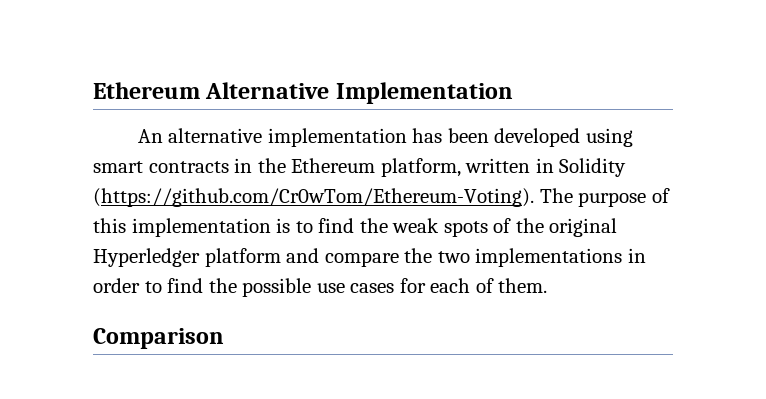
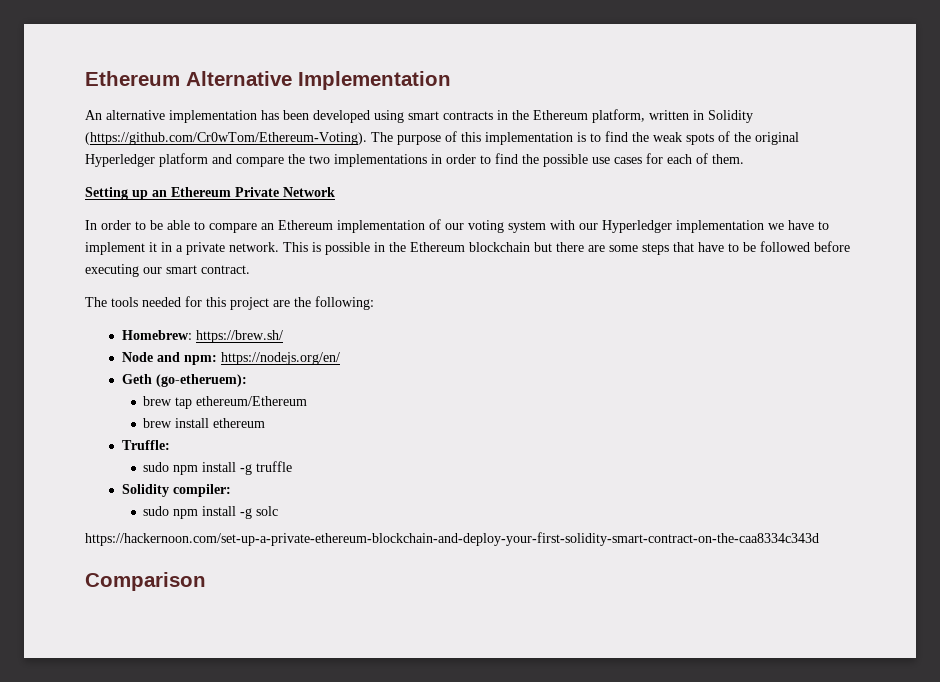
(548, 285) none -> [85,187,335,200] [85,219,829,233] [85,241,850,255] [85,264,250,277] [85,296,374,310] [121,330,283,343] [121,352,340,365] [121,374,247,387] [143,396,308,409] [143,418,266,428] [121,440,170,450] [143,461,293,475] [121,484,231,497] [143,506,279,519] [85,532,819,546] // Setting up an Ethereum Private Network // In order to be able to compare an Ethereum implementation of our voting system with our Hyperledger implementation we have to implement it in a private network. This is possible in the Ethereum blockchain but there are some steps that have to be followed before executing our smart contract. // The tools needed for this project are the following: // Homebrew: https://brew.sh/ // Node and npm: https://nodejs.org/en/ // Geth (go-etheruem): // brew tap ethereum/Ethereum // brew install ethereum // Truffle: // sudo npm install -g truffle // Solidity compiler: // sudo npm install -g solc // https://hackernoon.com/set-up-a-private-ethereum-blockchain-and-deploy-your-first-solidity-smart-contract-on-the-caa8334c343d

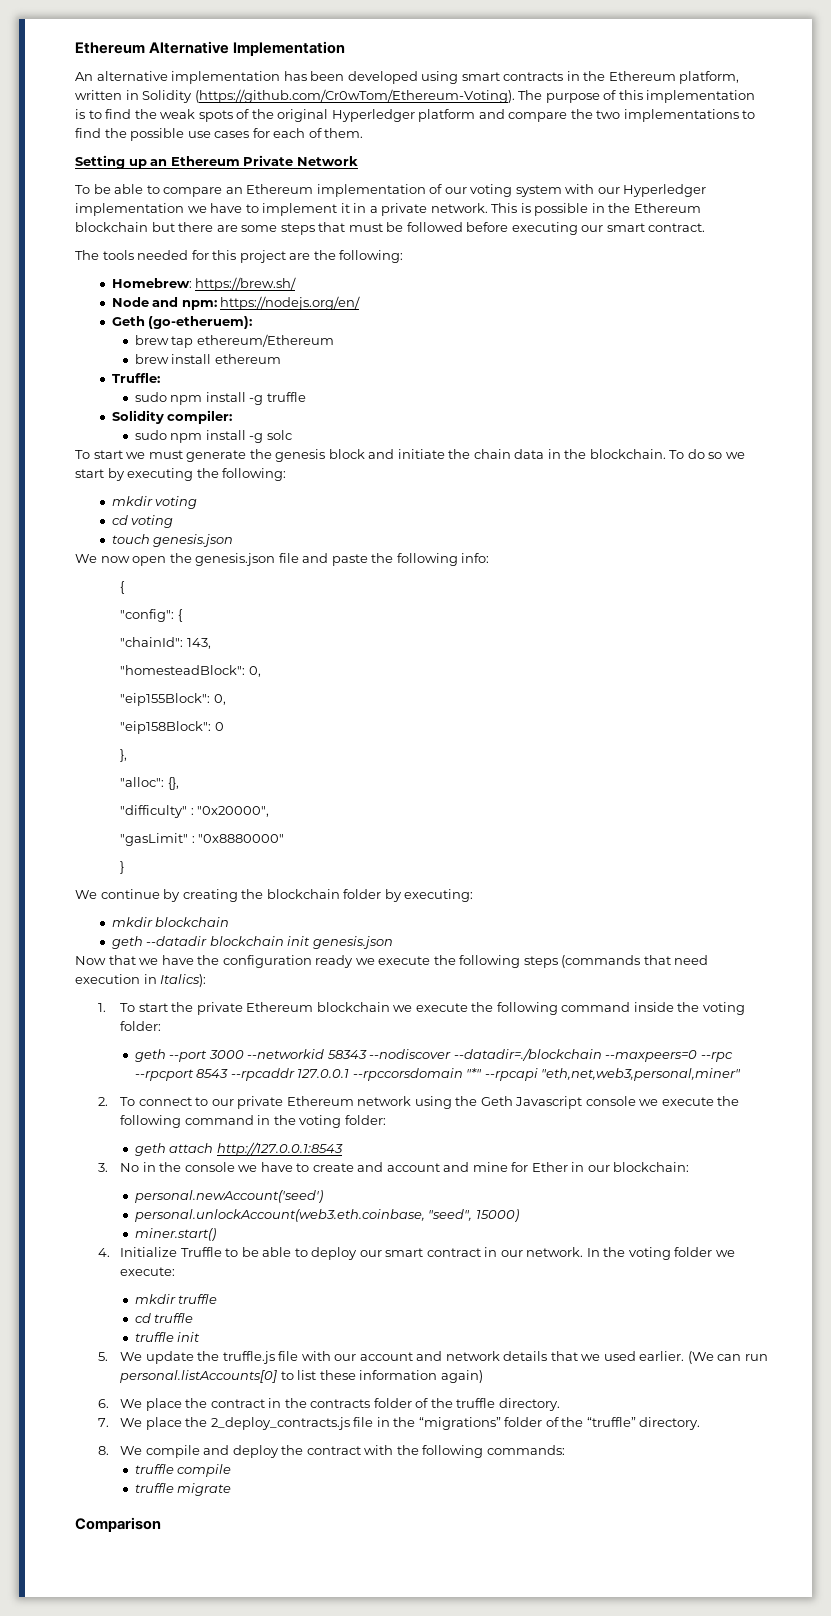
[431,154,476,164] in order -> (739, 115) none
[85,220,146,230] In order to -> [75,185,90,194] To
[698,242,739,252] have to -> [348,223,383,232] must
[85,532,819,546] https://hackernoon.com/set-up-a-private-ethereum-blockchain-and-deploy-your-first-solidity-smart-contract-on-the-caa8334c343d -> [75,449,745,462] [75,468,287,481] [111,496,198,509] [111,515,174,528] [111,534,234,547] [75,553,490,566] [120,581,126,594] [120,609,183,622] [120,637,211,649] [120,665,261,677] [120,693,226,706] [120,721,224,734] [120,749,128,762] [120,777,179,790] [120,805,270,818] [120,833,285,846] [120,861,125,874] [75,889,474,902] [111,917,230,927] [111,936,393,949] [75,955,709,968] [75,974,207,987] [97,1002,745,1015] [120,1021,162,1031] [134,1048,733,1062] [134,1068,742,1081] [97,1096,740,1109] [120,1115,386,1128] [134,1142,343,1156] [97,1162,690,1172] [134,1190,323,1203] [134,1209,519,1222] [134,1228,216,1241] [97,1247,735,1260] [120,1267,176,1276] [134,1294,218,1304] [134,1313,194,1323] [134,1332,201,1342] [97,1351,768,1364] [120,1370,483,1383] [97,1398,560,1411] [97,1417,701,1430] [97,1445,565,1458] [134,1464,232,1477] [134,1483,232,1496] To start we must generate the genesis block and initiate the chain data in the blockchain. To do so we start by executing the following: // mkdir voting // cd voting // touch genesis.json // We now open the genesis.json file and paste the following info: // { // "config": { // "chainId": 143, // "homesteadBlock": 0, // "eip155Block": 0, // "eip158Block": 0 // }, // "alloc": {}, // "difficulty" : "0x20000", // "gasLimit" : "0x8880000" // } // We continue by creating the blockchain folder by executing: // mkdir blockchain // geth --datadir blockchain init genesis.json // Now that we have the configuration ready we execute the following steps (commands that need execution in Italics): // 1. To start the private Ethereum blockchain we execute the following command inside the voting folder: // geth --port 3000 --networkid 58343 --nodiscover --datadir=./blockchain --maxpeers=0 --rpc --rpcport 8543 --rpcaddr 127.0.0.1 --rpccorsdomain "*" --rpcapi "eth,net,web3,personal,miner" // 2. To connect to our private Ethereum network using the Geth Javascript console we execute the following command in the voting folder: // geth attach http://127.0.0.1:8543 // 3. No in the console we have to create and account and mine for Ether in our blockchain: // personal.newAccount('seed') // personal.unlockAccount(web3.eth.coinbase, "seed", 15000) // miner.start() // 4. Initialize Truffle to be able to deploy our smart contract in our network. In the voting folder we execute: // mkdir truffle // cd truffle // truffle init // 5. We update the truffle.js file with our account and network details that we used earlier. (We can run personal.listAccounts[0] to list these information again) // 6. We place the contract in the contracts folder of the truffle directory. // 7. We place the 2_deploy_contracts.js file in the “migrations” folder of the “truffle” directory. // 8. We compile and deploy the contract with the following commands: // truffle compile // truffle migrate

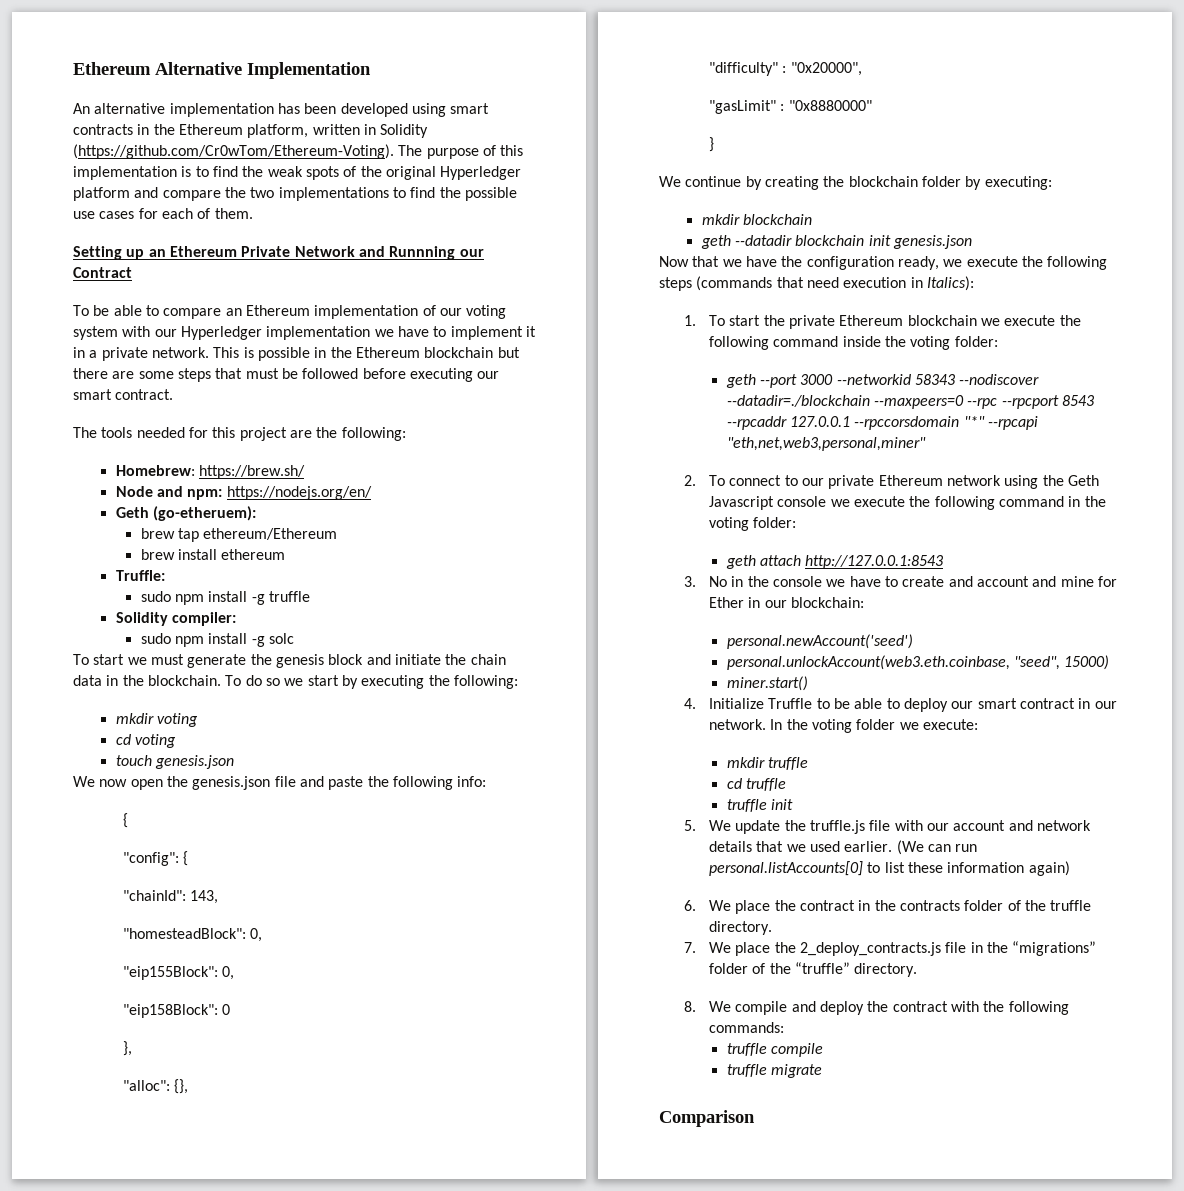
(358, 161) none -> [358,246,484,260] [73,267,132,278] and Runnning our Contract
[315,955,354,968] ready -> [897,256,939,270] ready,

